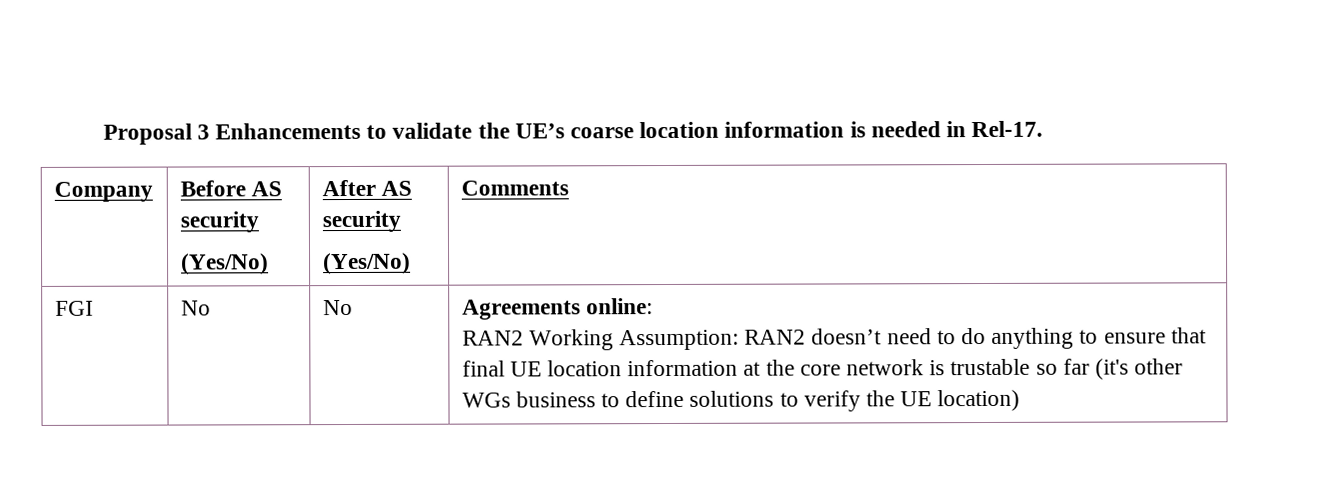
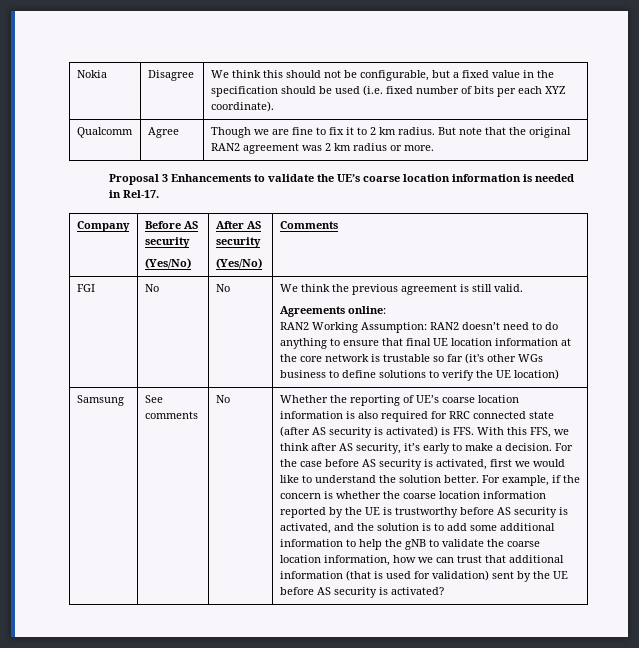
(102, 134) none -> [76,70,107,78] [147,70,194,81] [210,70,554,81] [210,85,566,97] [210,101,274,112] [76,127,133,138] [147,127,179,138] [210,127,571,138] [210,143,434,154] Nokia | Disagree | We think this should not be configurable, but a fixed value in the specification should be used (i.e. fixed number of bits per each XYZ coordinate). // Qualcomm | Agree | Though we are fine to fix it to 2 km radius. But note that the original RAN2 agreement was 2 km radius or more. //
(353, 307) none -> [279,284,523,295] We think the previous agreement is still valid. //
(1021, 400) none -> [76,395,124,406] [144,395,163,403] [144,411,198,419] [215,395,230,403] [279,395,519,406] [279,411,554,422] [279,426,569,438] [279,443,573,454] [279,459,565,470] [279,475,580,486] [279,491,546,499] [279,507,568,518] [279,523,555,534] [279,539,540,550] [279,555,564,566] [279,570,568,582] [279,587,444,598] // Samsung | See comments | No | Whether the reporting of UE’s coarse location information is also required for RRC connected state (after AS security is activated) is FFS. With this FFS, we think after AS security, it’s early to make a decision. For the case before AS security is activated, first we would like to understand the solution better. For example, if the concern is whether the coarse location information reported by the UE is trustworthy before AS security is activated, and the solution is to add some additional information to help the gNB to validate the coarse location information, how we can trust that additional information (that is used for validation) sent by the UE before AS security is activated?

